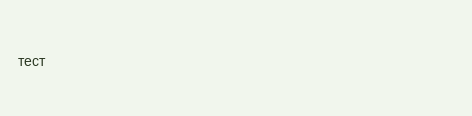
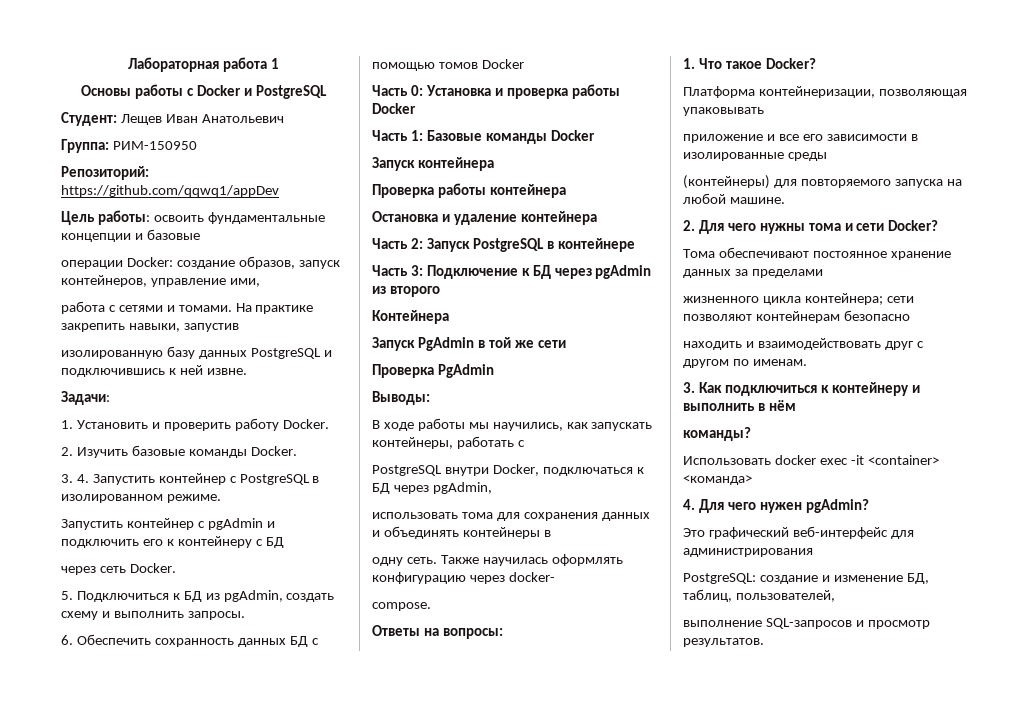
[18,58,46,66] тест -> [128,57,279,72] [81,84,327,99] [61,112,284,126] [61,139,197,153] [61,166,149,180] [61,185,279,197] [61,210,325,225] [61,229,200,242] [61,256,340,269] [61,275,260,287] [61,301,314,314] [61,323,239,332] [61,346,332,359] [61,365,247,377] [61,391,110,405] [61,418,329,431] [61,445,297,458] [61,473,320,485] [61,494,221,503] [61,518,275,530] [61,536,284,548] [61,563,176,575] [61,590,335,602] [61,611,245,620] [61,634,319,647] [372,59,524,71] [372,84,620,99] [372,103,416,114] [372,130,595,144] [372,157,494,171] [372,183,566,198] [372,211,597,225] [372,238,635,252] [372,265,652,279] [372,286,440,297] [372,310,449,324] [372,337,566,351] [372,364,494,378] [372,391,430,405] [372,418,653,431] [372,436,525,449] [372,464,644,476] [372,482,492,494] [372,512,650,521] [372,526,551,539] [372,554,623,566] [372,572,555,584] [372,602,431,611] [372,625,503,639] [683,58,816,69] [683,86,967,98] [683,107,764,116] [683,134,918,143] [683,152,827,161] [683,175,962,189] [683,193,785,204] [683,220,939,234] [683,247,951,260] [683,269,823,278] [683,293,914,305] [683,310,910,323] [683,338,924,350] [683,359,807,368] [683,382,920,396] [683,400,796,411] [683,427,751,441] [683,455,939,465] [683,475,752,485] [683,499,869,513] [683,526,914,539] [683,548,813,557] [683,573,929,584] [683,589,835,602] [683,618,930,629] [683,638,764,647] Лабораторная работа 1 // Основы работы с Docker и PostgreSQL // Студент: Лещев Иван Анатольевич // Группа: РИМ-150950 // Репозиторий: https://github.com/qqwq1/appDev // Цель работы: освоить фундаментальные концепции и базовые // операции Docker: создание образов, запуск контейнеров, управление ими, // работа с сетями и томами. На практике закрепить навыки, запустив // изолированную базу данных PostgreSQL и подключившись к ней извне. // Задачи: // 1. Установить и проверить работу Docker. // 2. Изучить базовые команды Docker. // 3. 4. Запустить контейнер с PostgreSQL в изолированном режиме. // Запустить контейнер с pgAdmin и подключить его к контейнеру с БД // через сеть Docker. // 5. Подключиться к БД из pgAdmin, создать схему и выполнить запросы. // 6. Обеспечить сохранность данных БД с помощью томов Docker // Часть 0: Установка и проверка работы Docker // Часть 1: Базовые команды Docker // Запуск контейнера // Проверка работы контейнера // Остановка и удаление контейнера // Часть 2: Запуск PostgreSQL в контейнере // Часть 3: Подключение к БД через pgAdmin из второго // Контейнера // Запуск PgAdmin в той же сети // Проверка PgAdmin // Выводы: // В ходе работы мы научились, как запускать контейнеры, работать с // PostgreSQL внутри Docker, подключаться к БД через pgAdmin, // использовать тома для сохранения данных и объединять контейнеры в // одну сеть. Также научилась оформлять конфигурацию через docker- // compose. // Ответы на вопросы: // 1. Что такое Docker? // Платформа контейнеризации, позволяющая упаковывать // приложение и все его зависимости в изолированные среды // (контейнеры) для повторяемого запуска на любой машине. // 2. Для чего нужны тома и сети Docker? // Тома обеспечивают постоянное хранение данных за пределами // жизненного цикла контейнера; сети позволяют контейнерам безопасно // находить и взаимодействовать друг с другом по именам. // 3. Как подключиться к контейнеру и выполнить в нём // команды? // Использовать docker exec -it <container> <команда> // 4. Для чего нужен pgAdmin? // Это графический веб-интерфейс для администрирования // PostgreSQL: создание и изменение БД, таблиц, пользователей, // выполнение SQL-запросов и просмотр результатов.

